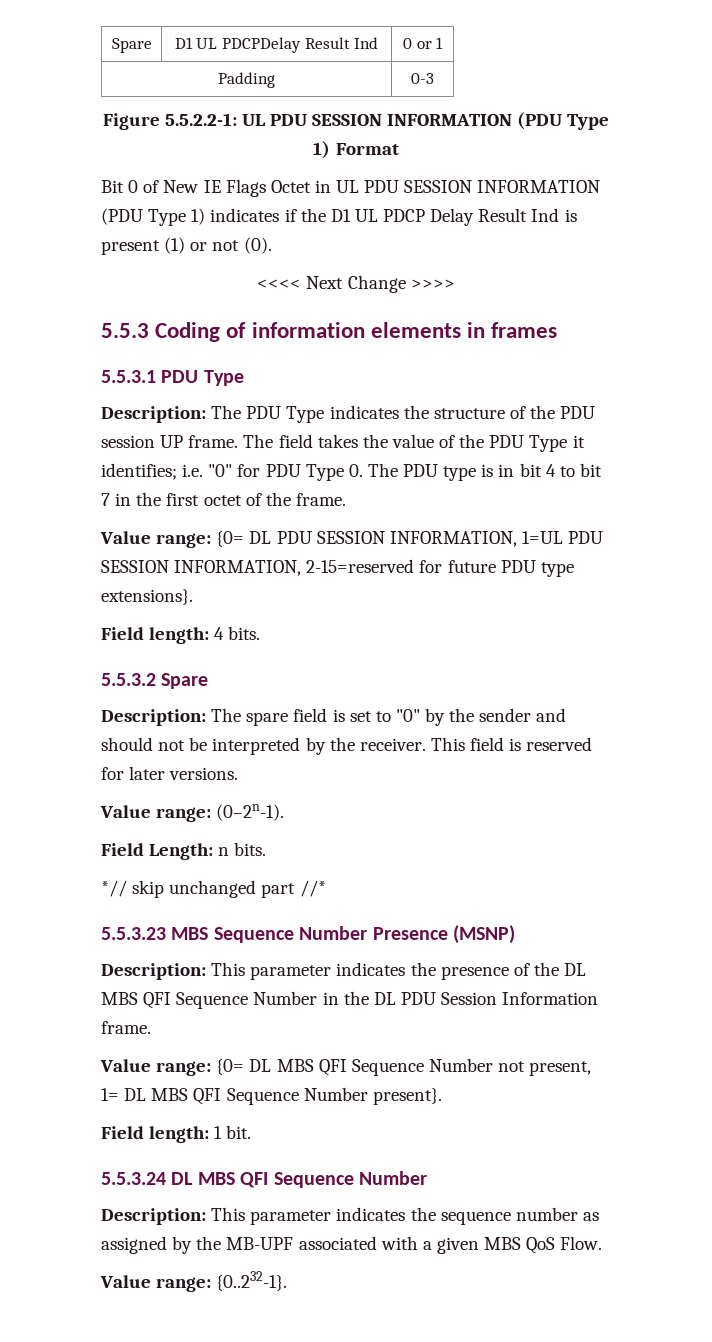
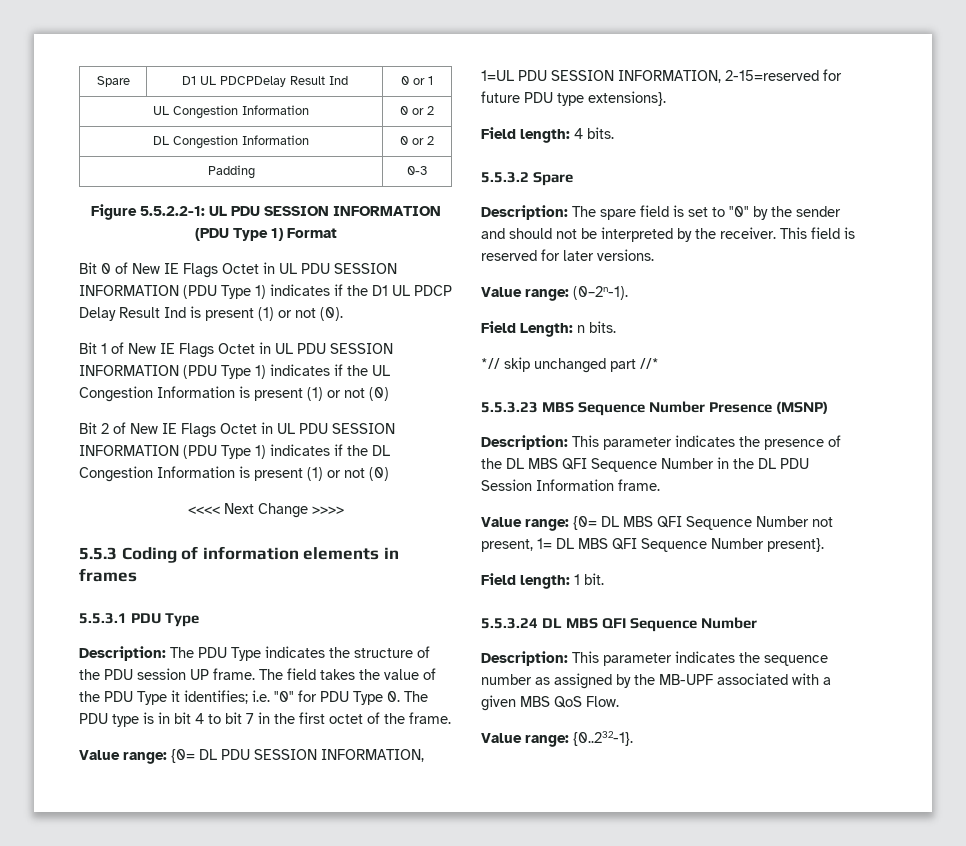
(444, 43) none -> [153,105,309,119] [400,106,434,115] [153,135,309,149] [400,136,434,145] // UL Congestion Information | 0 or 2 // DL Congestion Information | 0 or 2
(272, 245) none -> [79,342,393,358] [79,364,390,379] [79,386,389,402] [79,422,395,438] [79,444,390,459] [79,466,389,482] // Bit 1 of New IE Flags Octet in UL PDU SESSION INFORMATION (PDU Type 1) indicates if the UL Congestion Information is present (1) or not (0) // Bit 2 of New IE Flags Octet in UL PDU SESSION INFORMATION (PDU Type 1) indicates if the DL Congestion Information is present (1) or not (0)

